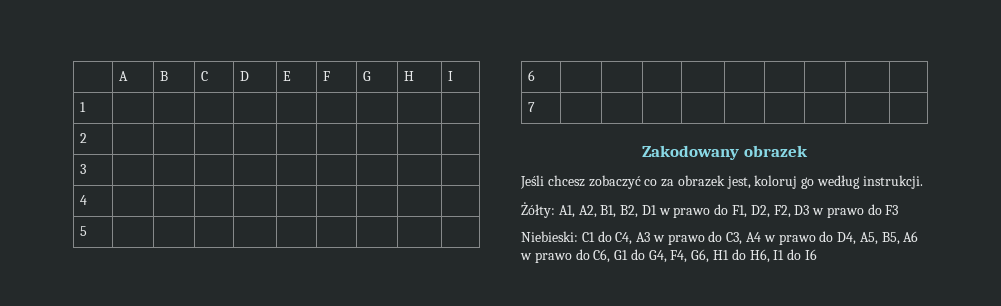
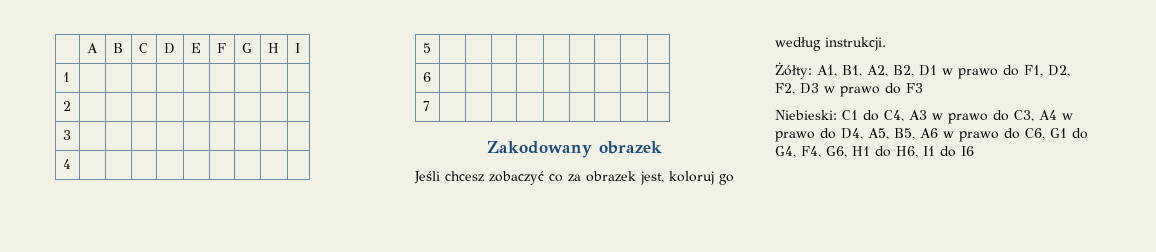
[578,205,617,218] A2, B1, -> [842,65,888,77] B1, A2,

